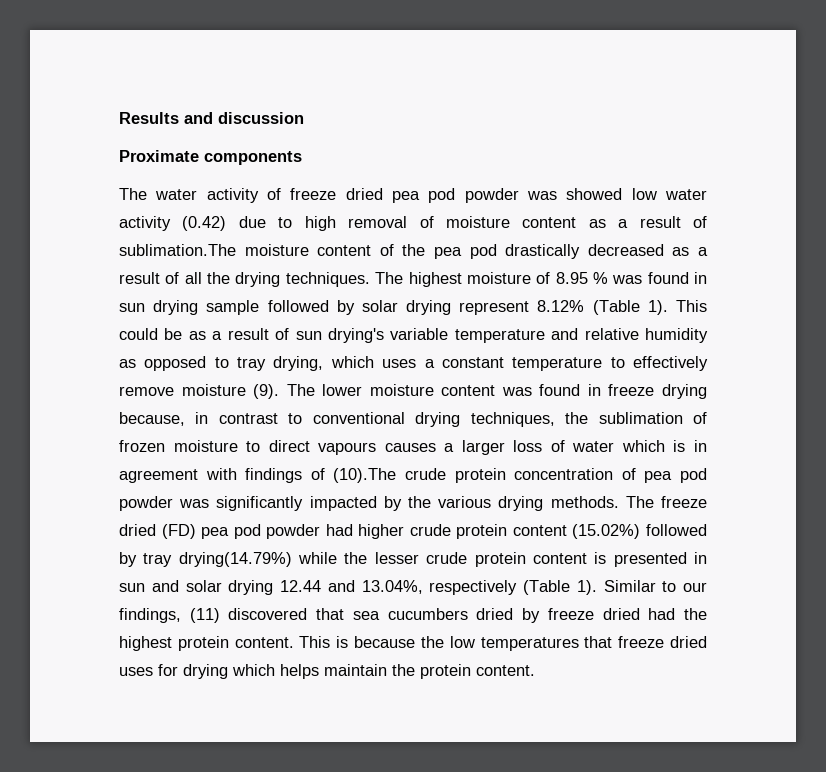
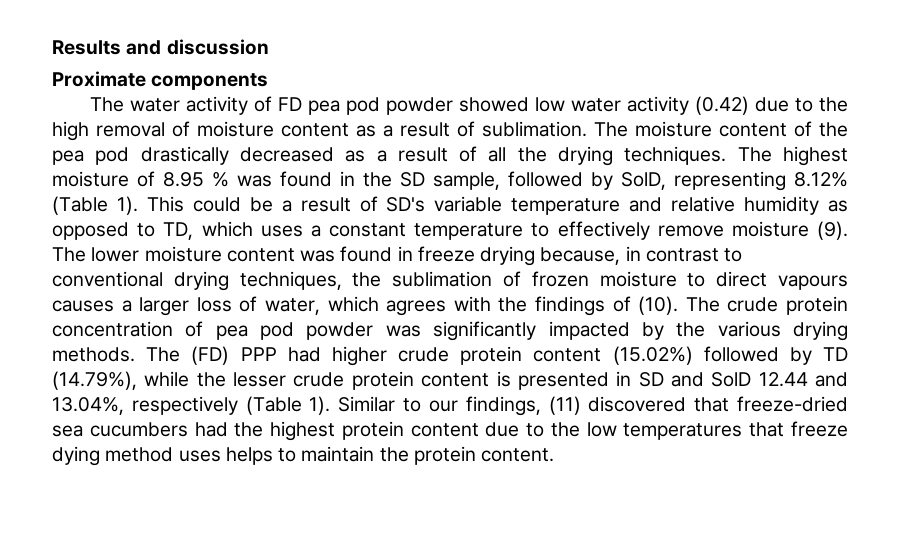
[290,188,557,203] freeze dried pea pod powder was -> [278,97,454,115] FD pea pod powder
(293, 222) none -> [819,97,849,112] the
[119,244,236,256] sublimation.The -> [482,121,628,137] sublimation. The
[119,300,530,315] sun drying sample followed by solar drying represent -> [363,171,786,191] the SD sample, followed by SolD, representing
[188,328,384,343] as a result of sun drying's -> [281,196,426,212] a result of SD's
[237,356,324,371] tray drying, -> [163,222,194,240] TD,
[572,440,708,452] [119,468,397,483] water which is in agreement with findings of (10).The -> [265,296,720,316] water, which agrees with the findings of (10). The
[661,496,707,508] [119,524,321,539] freeze dried (FD) pea pod powder -> [191,346,277,365] (FD) PPP
[143,552,292,567] tray drying(14.79%) -> [822,347,848,361] [52,371,137,390] TD (14.79%),
[119,580,274,595] sun and solar drying -> [638,372,752,387] SD and SolD
(345, 614) none -> [737,396,849,412] freeze-dried
[476,608,708,623] [119,636,416,651] dried by freeze dried had the highest protein content. This is because -> [194,421,545,441] had the highest protein content due to
[670,636,707,648] [119,664,319,679] dried uses for drying which helps -> [52,446,297,466] dying method uses helps to

